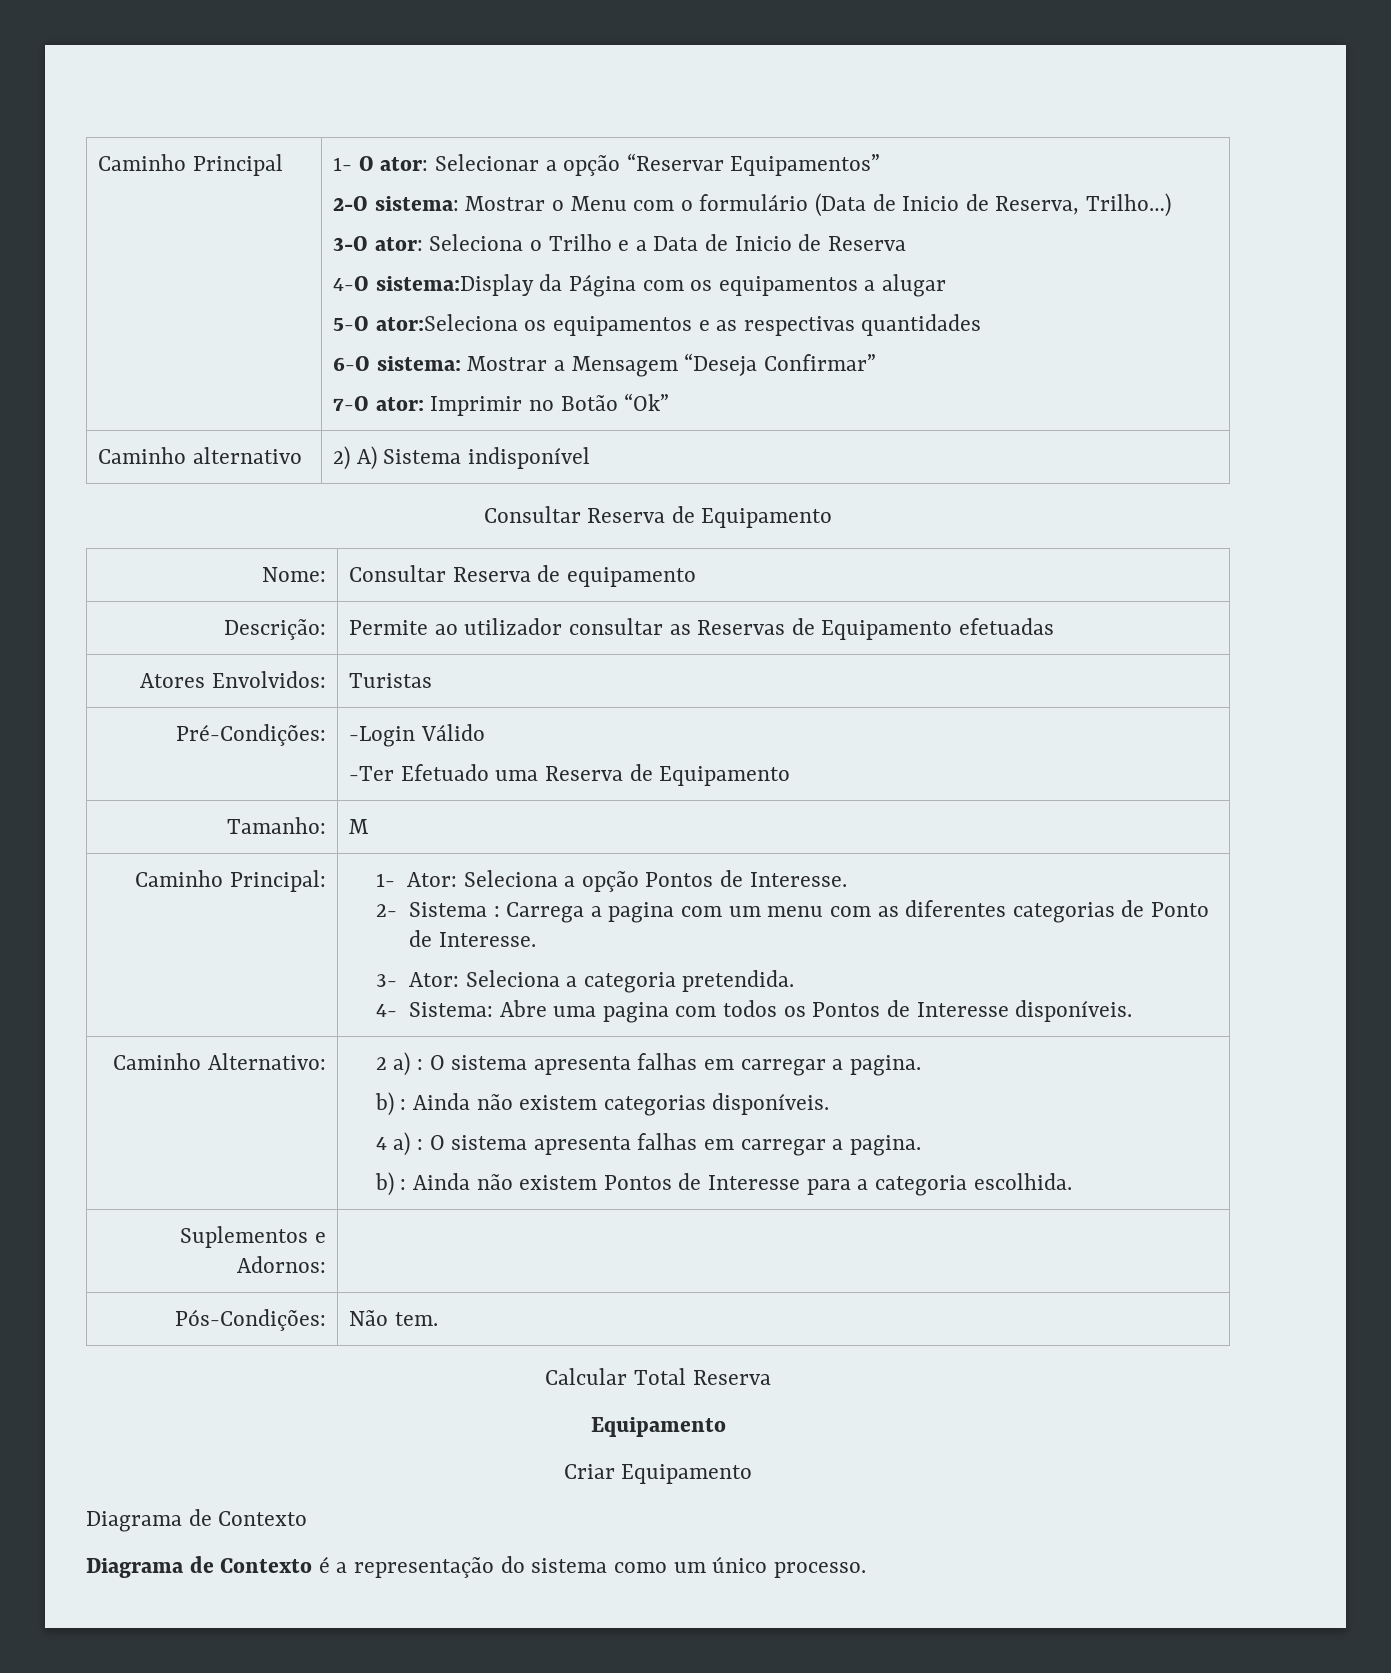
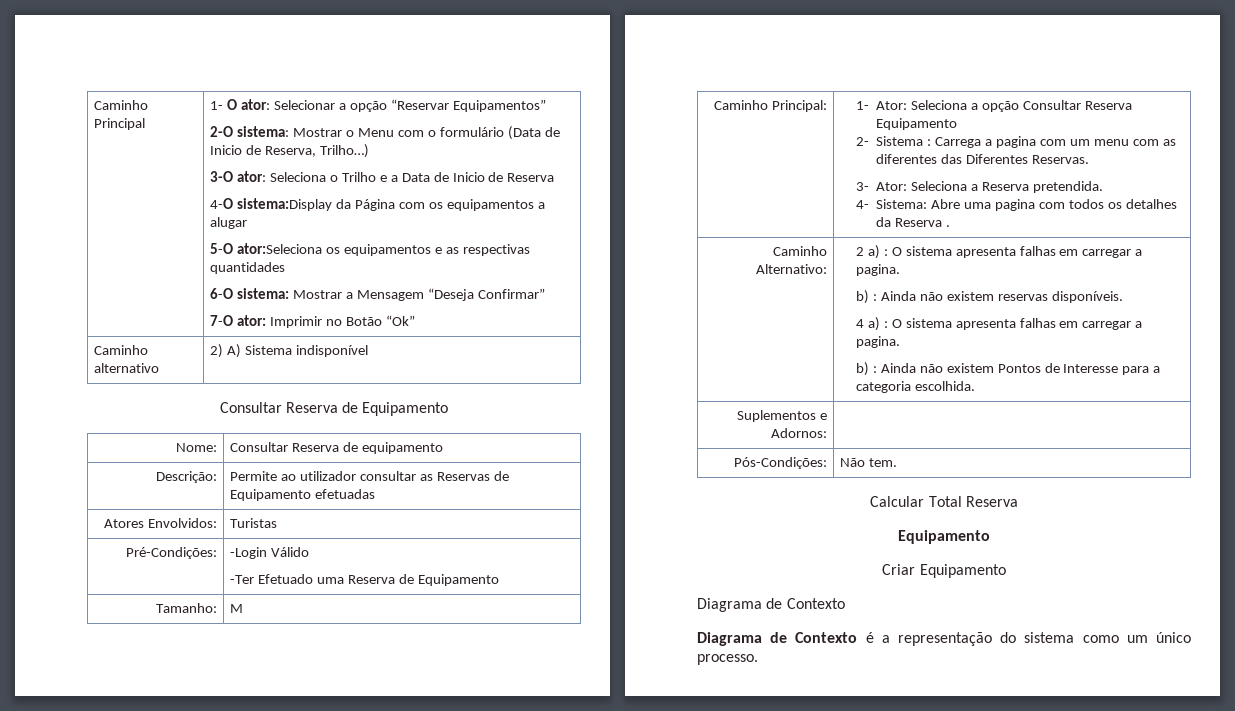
[645,870,847,887] Pontos de Interesse. -> [1022,100,1132,110] [876,118,958,130] Consultar Reserva Equipamento
[1012,900,1209,923] [408,930,536,947] categorias de Ponto de Interesse. -> [941,154,1090,164] das Diferentes Reservas.
[583,972,676,993] categoria -> [982,182,1030,191] Reserva
[812,1000,1133,1022] Pontos de Interesse disponíveis. -> [1125,199,1177,209] [876,217,951,227] detalhes da Reserva .
[603,1095,706,1116] categorias -> [997,294,1048,301] reservas

